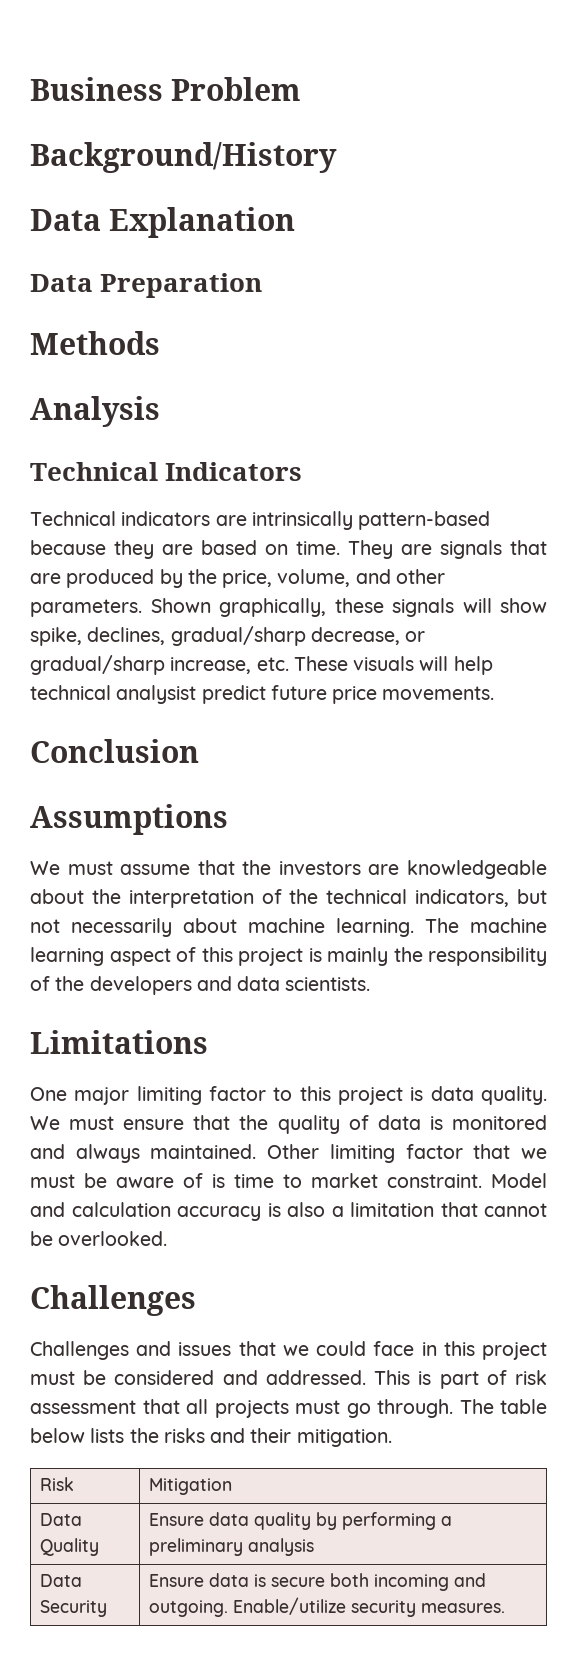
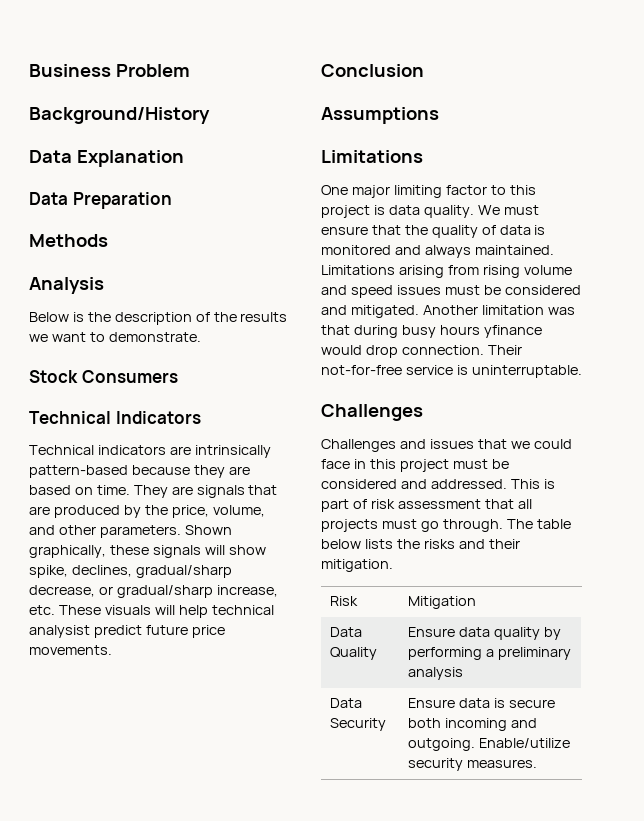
(160, 411) none -> [29,312,288,325] [29,332,201,342] [29,370,178,383] // Below is the description of the results we want to demonstrate. // Stock Consumers
[30,860,547,879] [30,889,547,908] [30,918,547,937] [30,947,547,966] [30,976,371,995] // We must assume that the investors are knowledgeable about the interpretation of the technical indicators, but not necessarily about machine learning. The machine learning aspect of this project is mainly the responsibility of the developers and data scientists. -> (439, 115) none
[267,1144,547,1163] [30,1173,547,1188] [30,1202,547,1221] [30,1231,168,1246] Other limiting factor that we must be aware of is time to market constraint. Model and calculation accuracy is also a limitation that cannot be overlooked. -> [321,265,572,278] [321,285,581,298] [321,305,575,318] [321,325,542,338] [321,345,522,358] [321,365,582,378] Limitations arising from rising volume and speed issues must be considered and mitigated. Another limitation was that during busy hours yfinance would drop connection. Their not-for-free service is uninterruptable.

